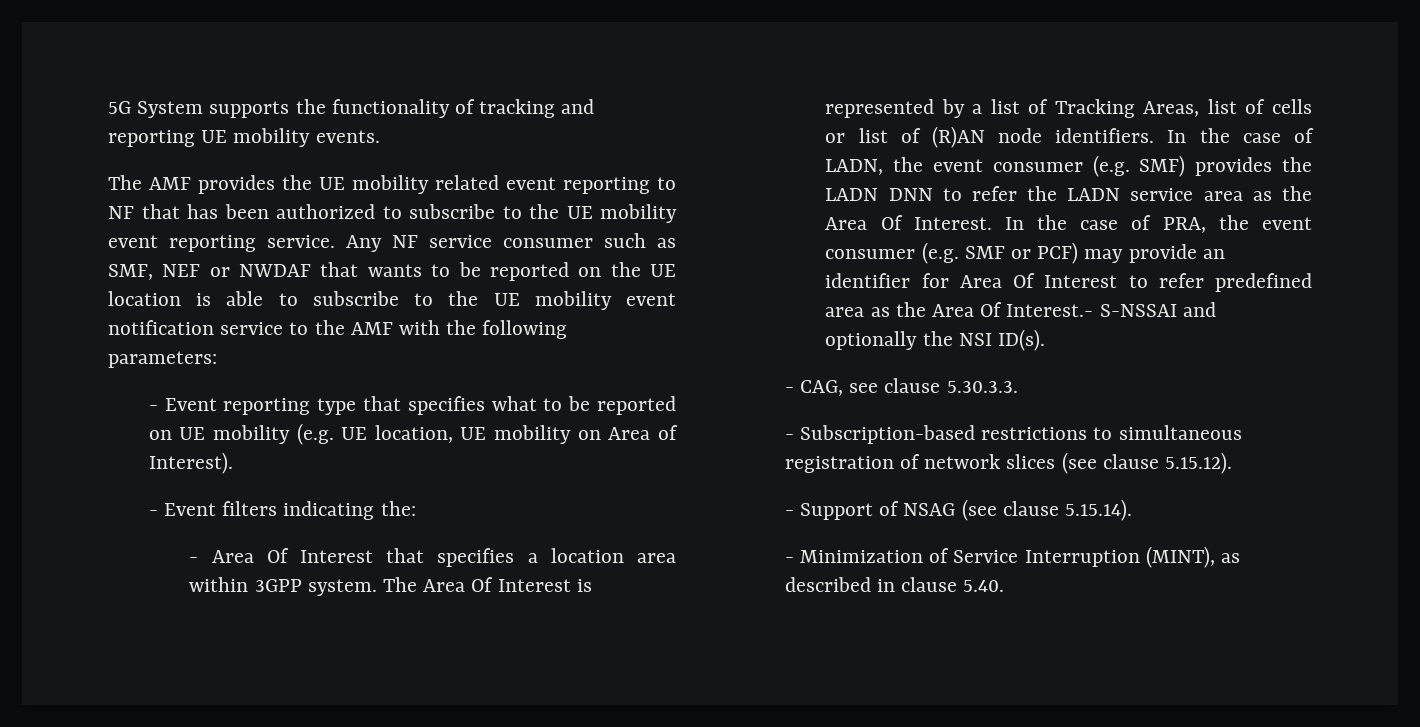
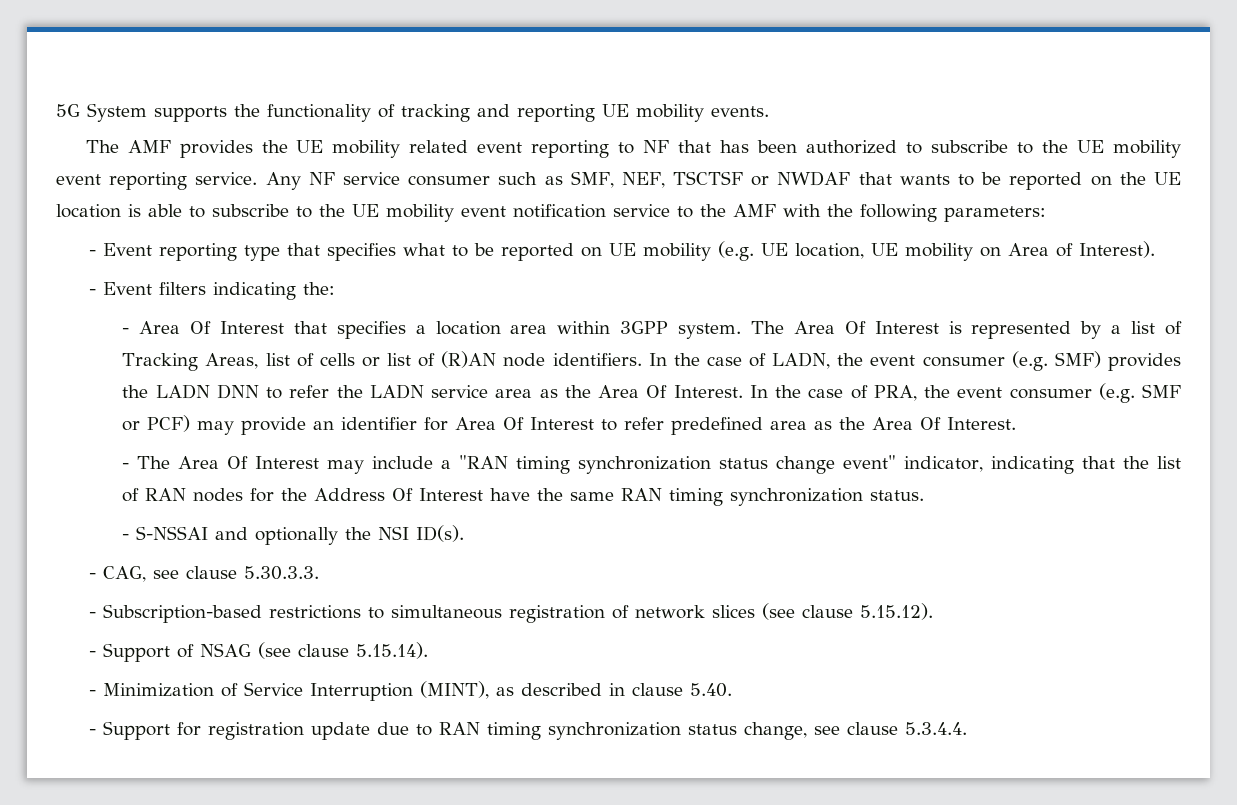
[162,264,201,277] NEF -> [621,171,744,188] NEF, TSCTSF
[1006,304,1094,317] Interest.- -> [947,417,1017,430] [122,455,1182,474] [122,488,925,506] [122,534,130,540] Interest. // - The Area Of Interest may include a "RAN timing synchronization status change event" indicator, indicating that the list of RAN nodes for the Address Of Interest have the same RAN timing synchronization status. // -
(1005, 586) none -> [89,721,968,740] // - Support for registration update due to RAN timing synchronization status change, see clause 5.3.4.4.

